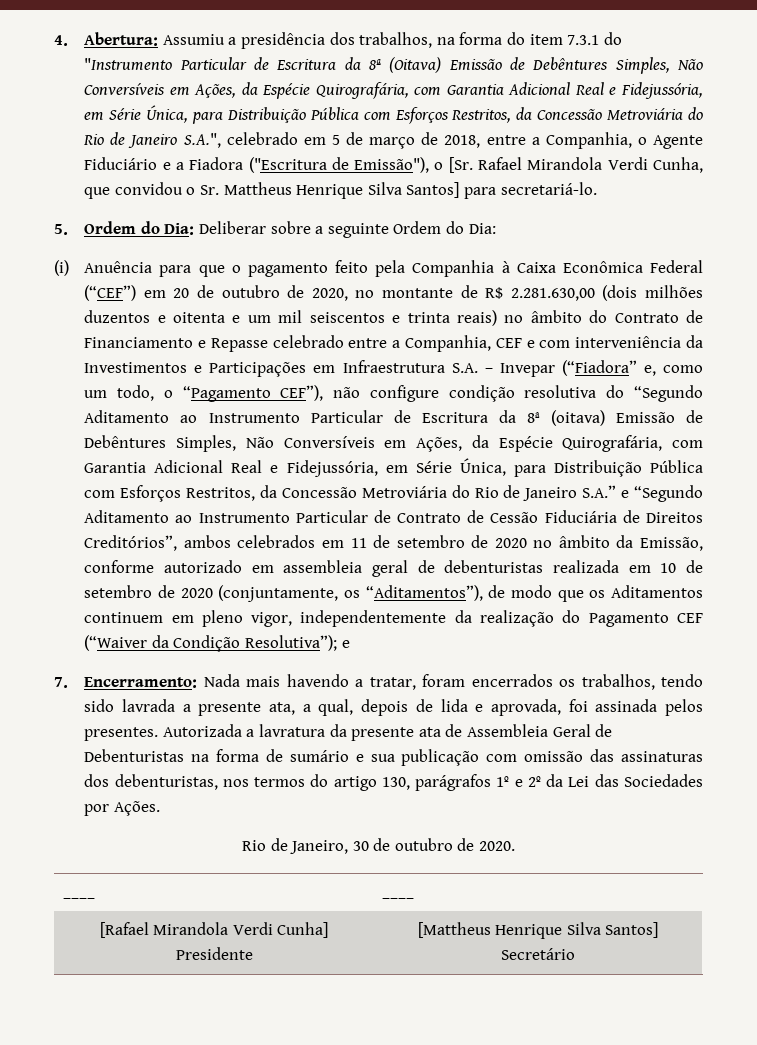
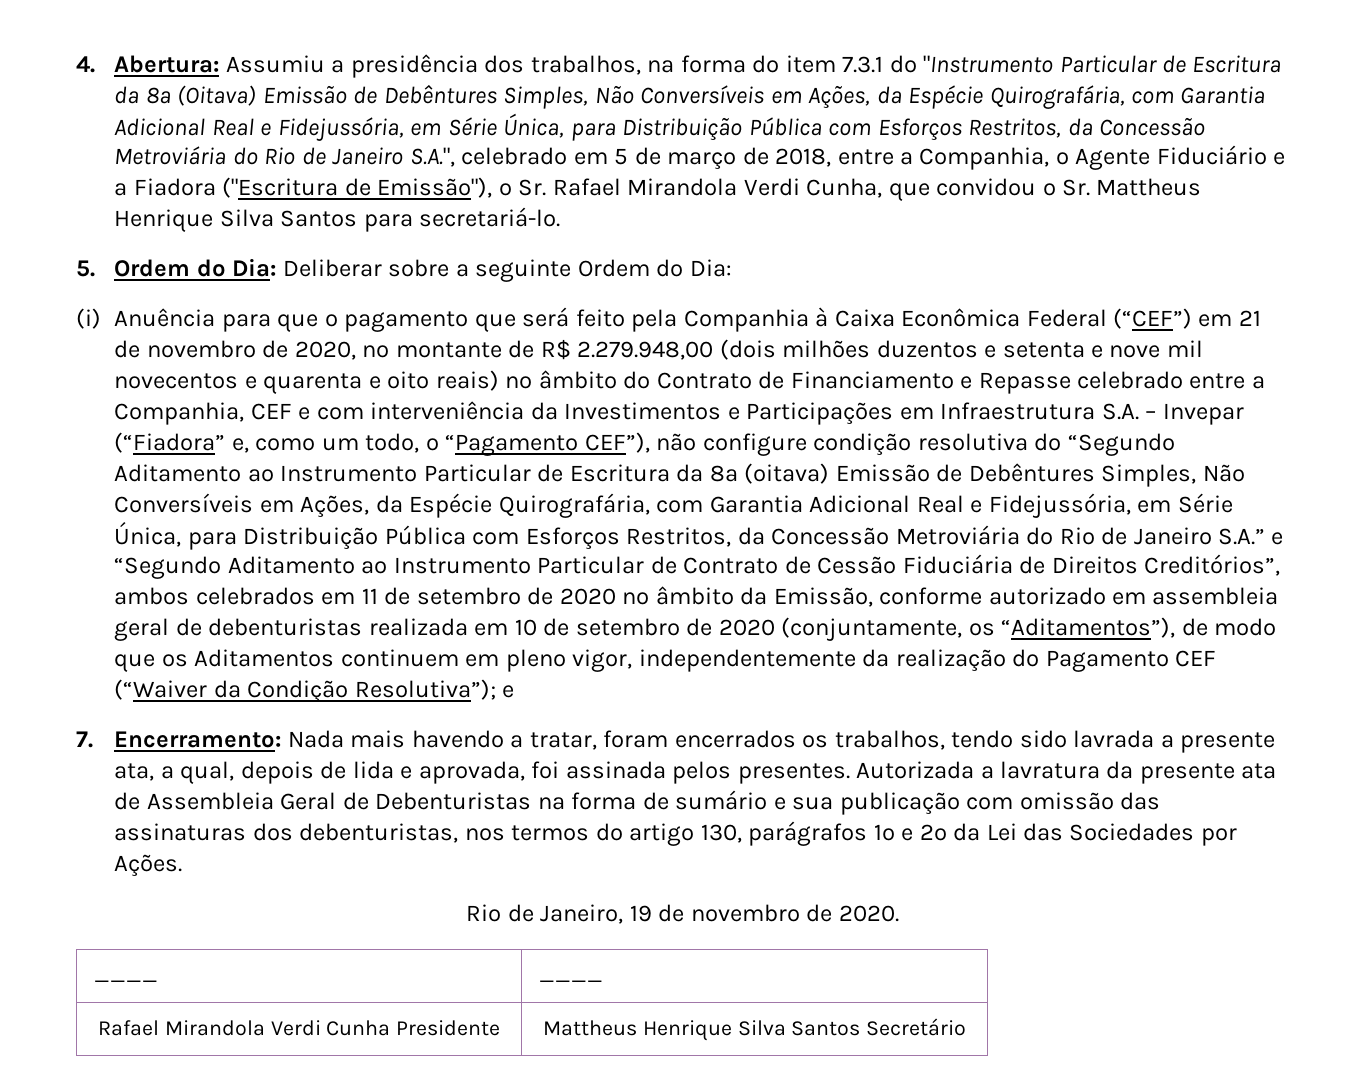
[448,157,473,173] [Sr. -> [518,179,547,196] Sr.
[406,182,460,198] Santos] -> [280,210,358,227] Santos
(328, 270) none -> [474,307,570,332] que será
[173,285,280,298] 20 de outubro -> [1238,310,1261,326] [114,340,256,358] 21 de novembro
[510,288,595,301] 2.281.630,00 -> [577,341,714,360] 2.279.948,00
[173,310,450,323] oitenta e um mil seiscentos e trinta -> [1002,340,1203,358] [114,371,430,394] setenta e nove mil novecentos e quarenta e oito
[352,838,453,851] 30 de outubro -> [629,904,800,922] 19 de novembro
[99,922,329,938] [Rafael Mirandola Verdi Cunha] -> [97,1020,391,1036] Rafael Mirandola Verdi Cunha
[417,922,659,939] [Mattheus Henrique Silva Santos] -> [542,1020,861,1041] Mattheus Henrique Silva Santos

